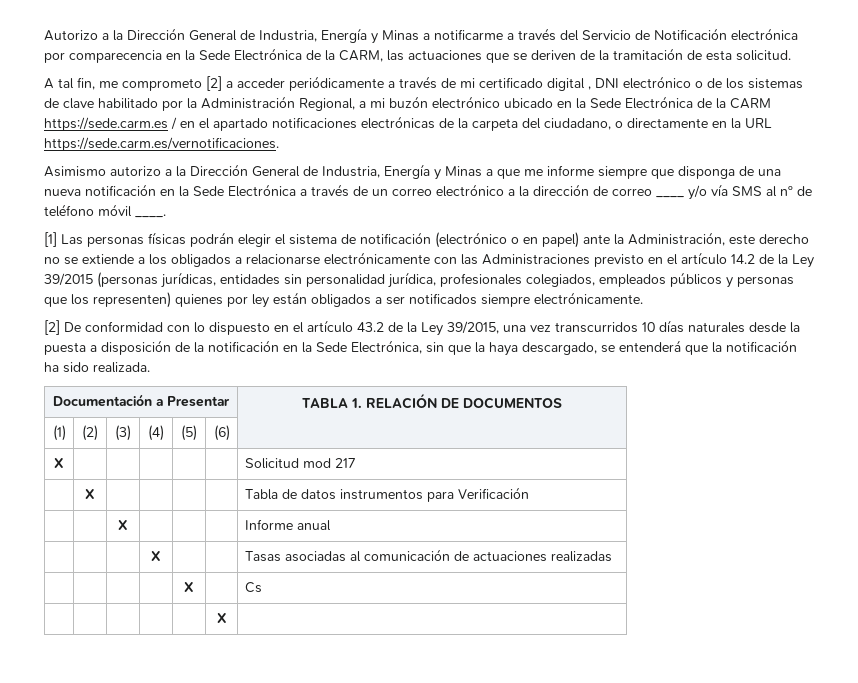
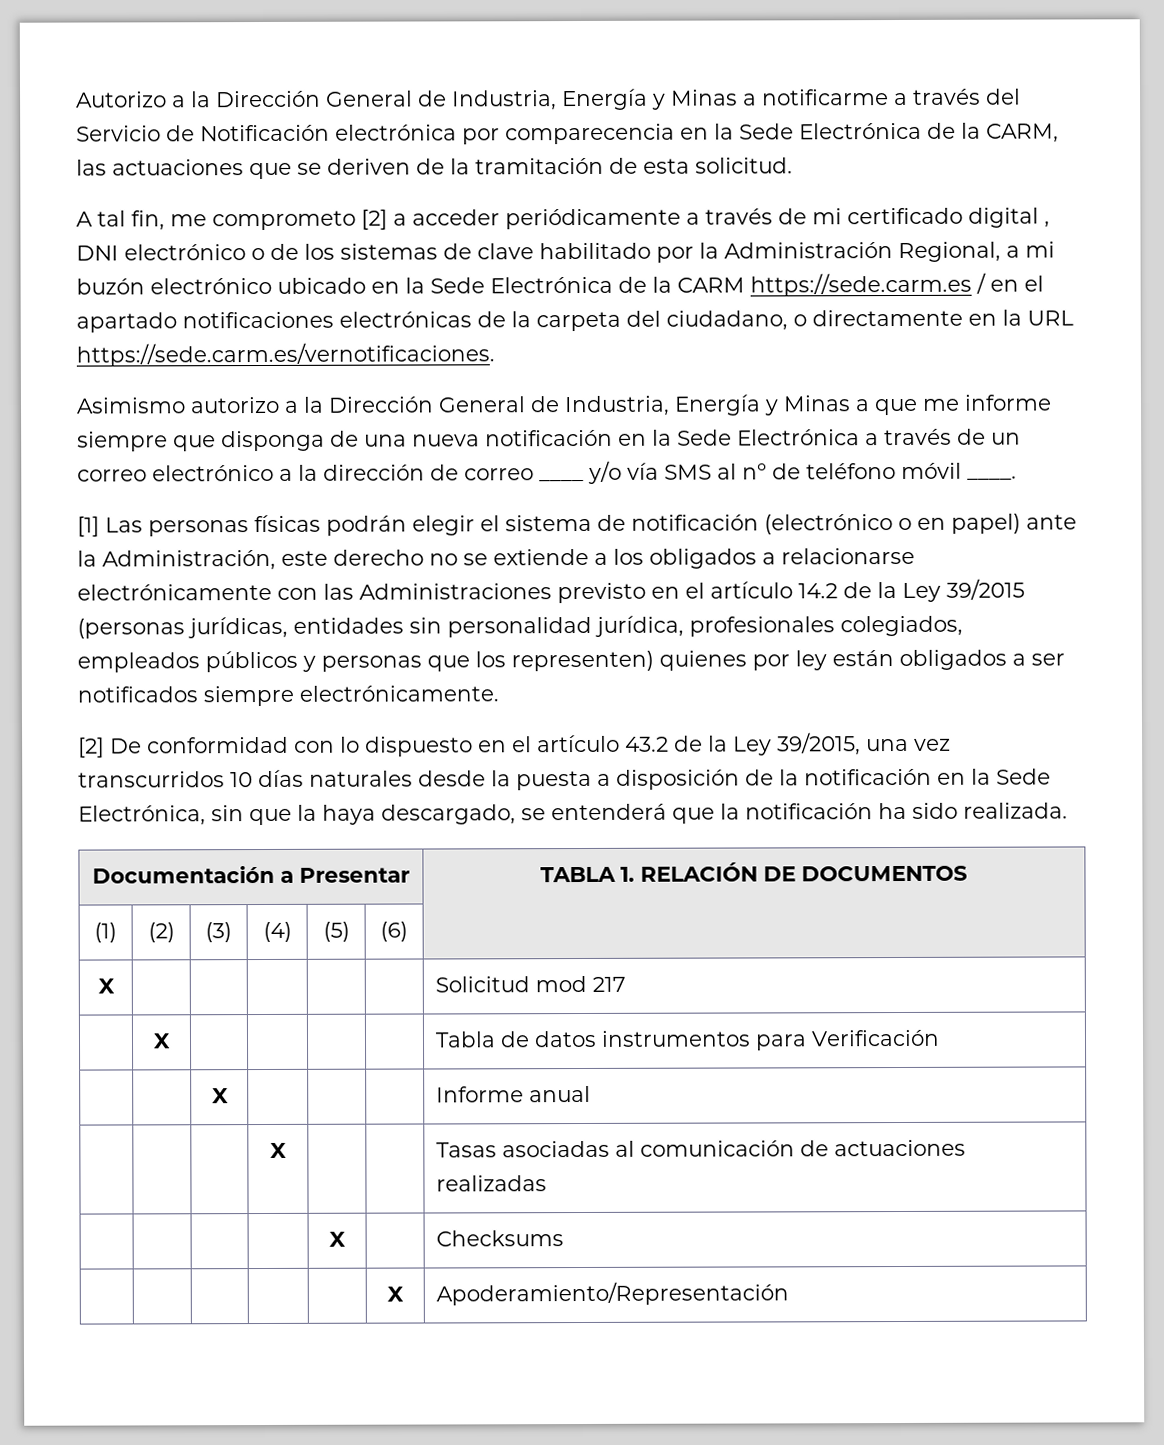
[244,582,262,593] [216,613,227,623] Cs // | | | | | X | -> [435,1230,564,1247] [387,1286,404,1302] [435,1281,789,1306] Checksums // | | | | | X | Apoderamiento/Representación

